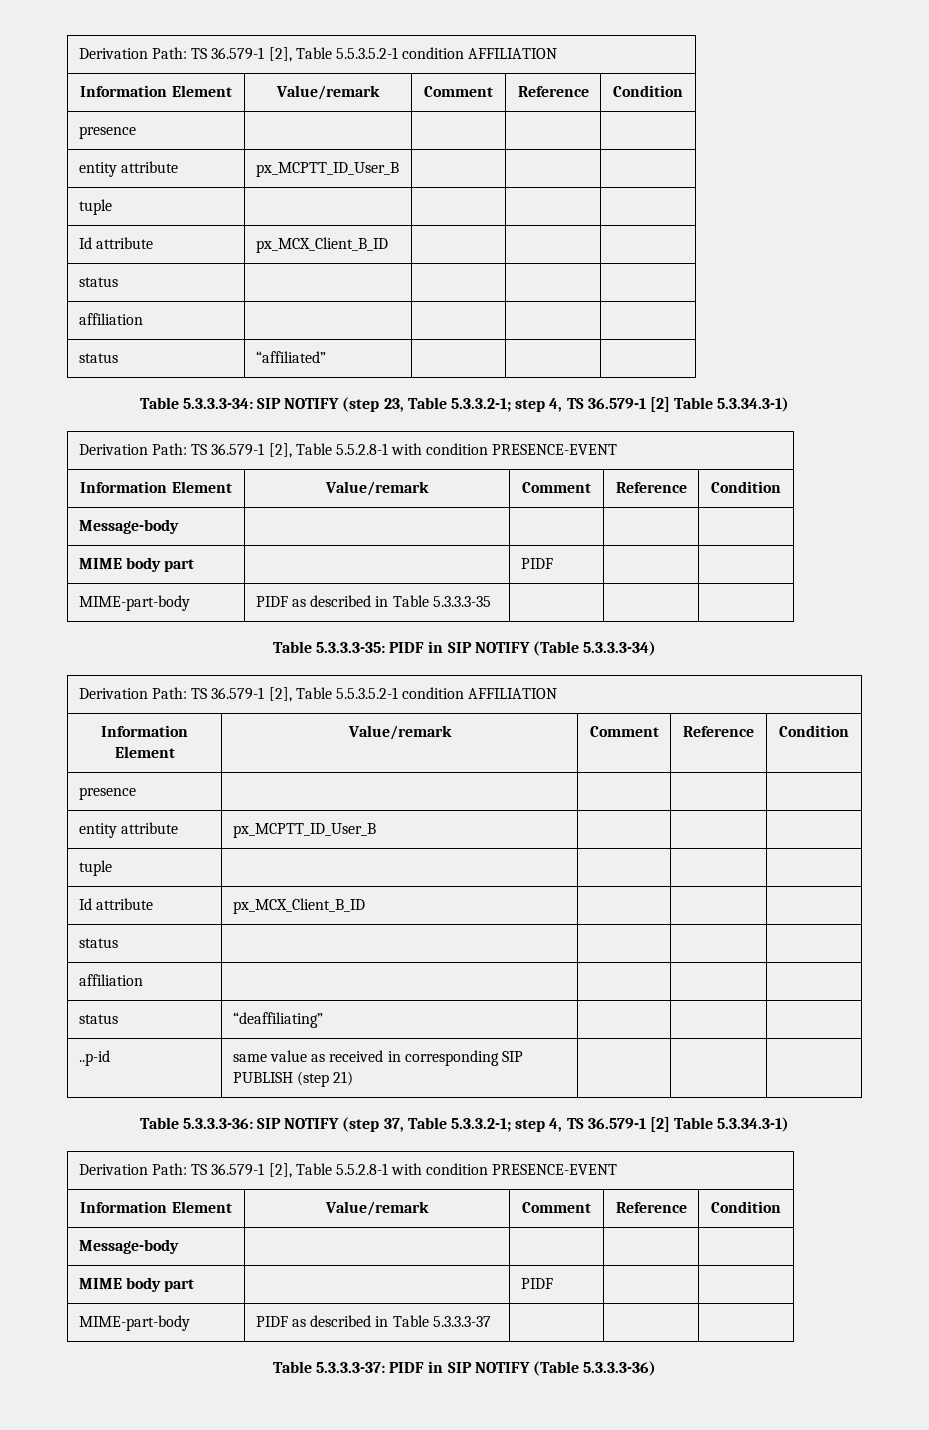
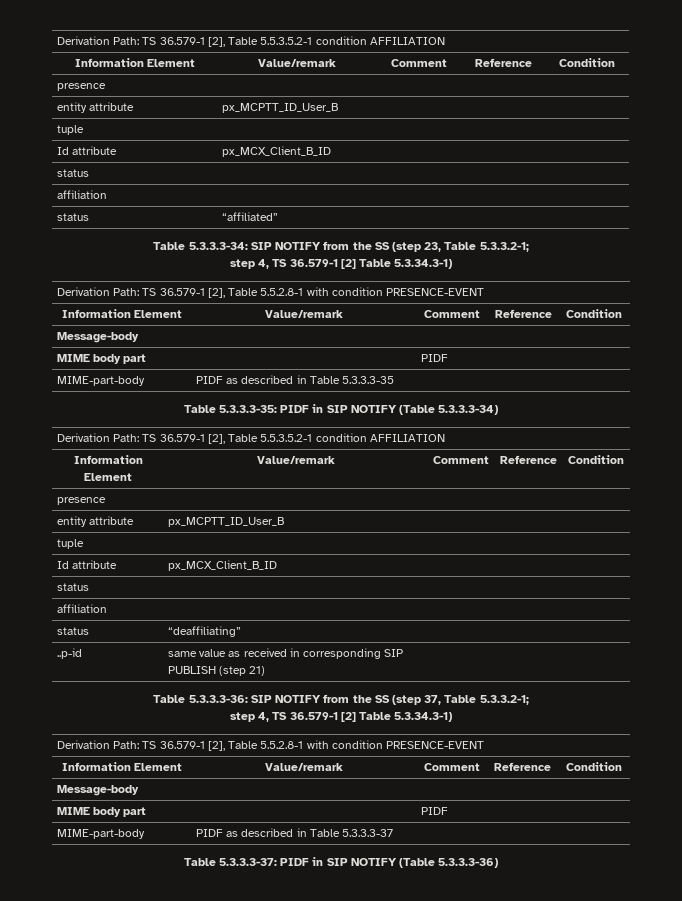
(340, 403) none -> [323,241,390,250] from the SS
(511, 405) none -> (529, 247) //
(340, 1123) none -> [323,694,390,703] from the SS
(511, 1125) none -> (529, 700) //

